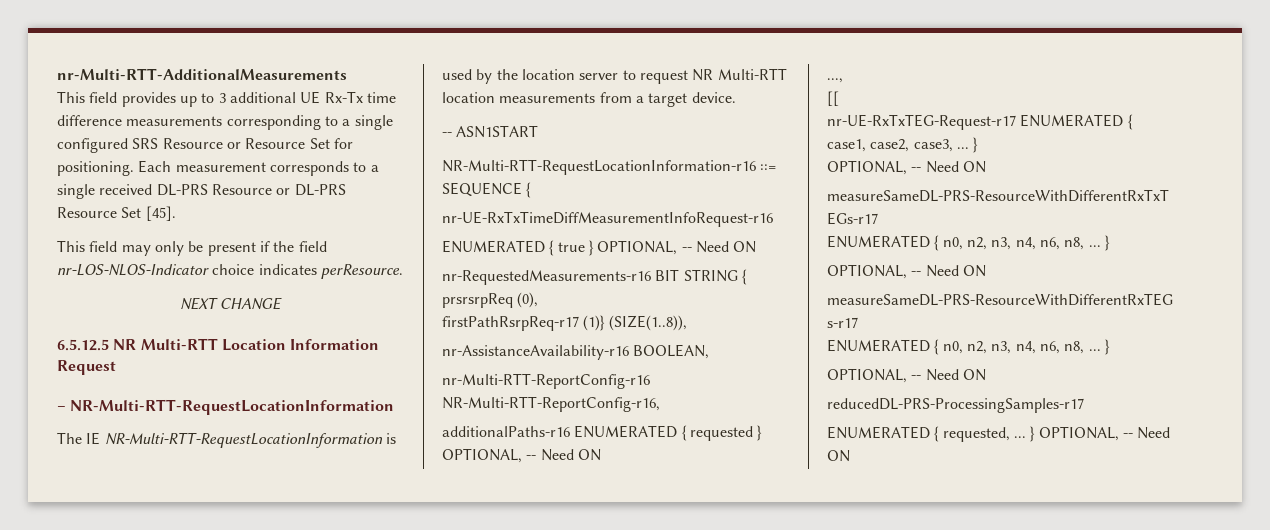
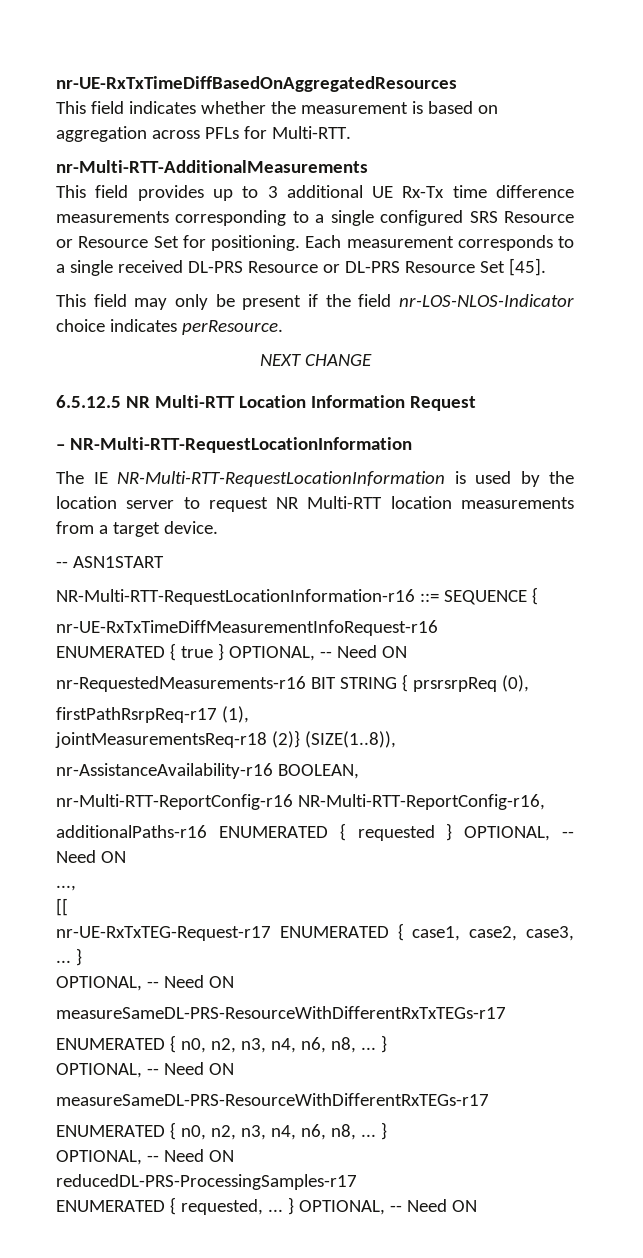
(57, 74) none -> [56,76,457,92] [56,101,498,114] [56,126,351,142] nr-UE-RxTxTimeDiffBasedOnAggregatedResources // This field indicates whether the measurement is based on aggregation across PFLs for Multi-RTT. //
[583,315,606,331] (1)} -> [221,706,249,723] [55,730,300,748] (1), // jointMeasurementsReq-r18 (2)}

